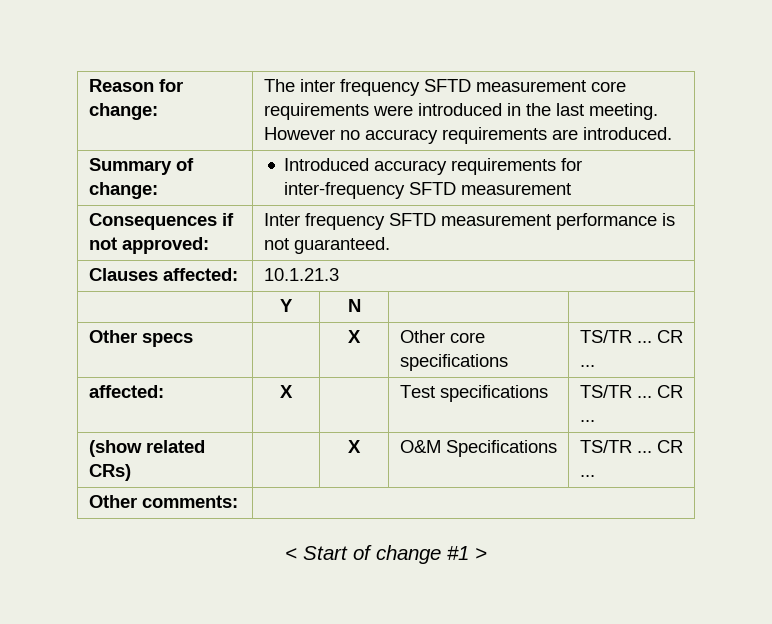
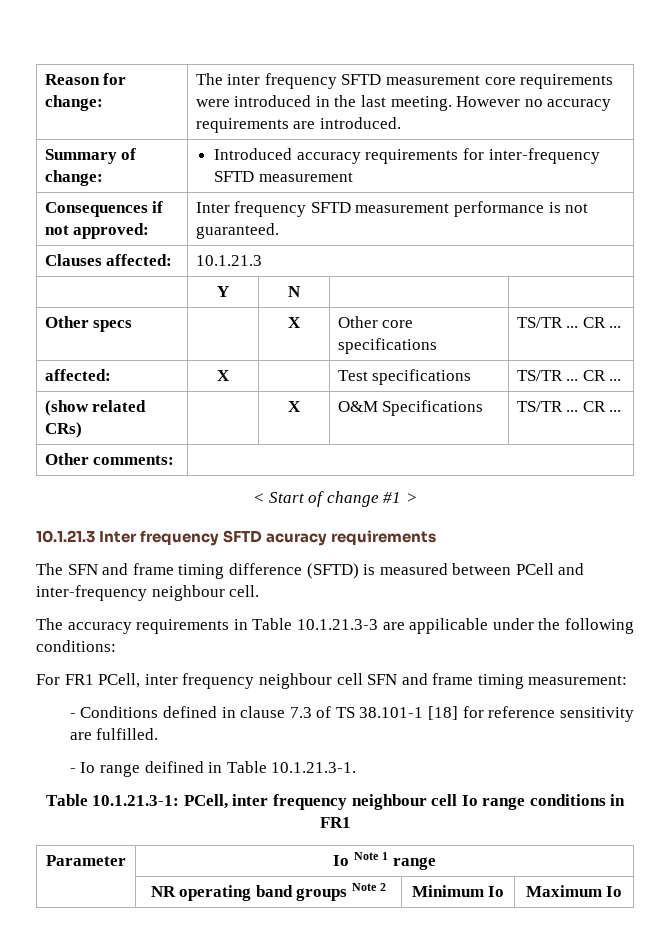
(487, 554) none -> [36,530,437,546] [36,563,585,579] [36,585,260,601] [36,618,634,634] [36,640,116,652] [36,673,628,689] [69,706,634,722] [69,728,159,740] [69,761,357,777] [45,794,626,810] [319,817,351,828] [46,855,126,866] [333,852,436,870] [150,883,387,901] [411,885,505,897] [525,885,623,897] // 10.1.21.3 Inter frequency SFTD acuracy requirements // The SFN and frame timing difference (SFTD) is measured between PCell and inter-frequency neighbour cell. // The accuracy requirements in Table 10.1.21.3-3 are appilicable under the following conditions: // For FR1 PCell, inter frequency neighbour cell SFN and frame timing measurement: // - Conditions defined in clause 7.3 of TS 38.101-1 [18] for reference sensitivity are fulfilled. // - Io range deifined in Table 10.1.21.3-1. // Table 10.1.21.3-1: PCell, inter frequency neighbour cell Io range conditions in FR1 // Parameter | Io Note 1 range // | NR operating band groups Note 2 | Minimum Io | Maximum Io

